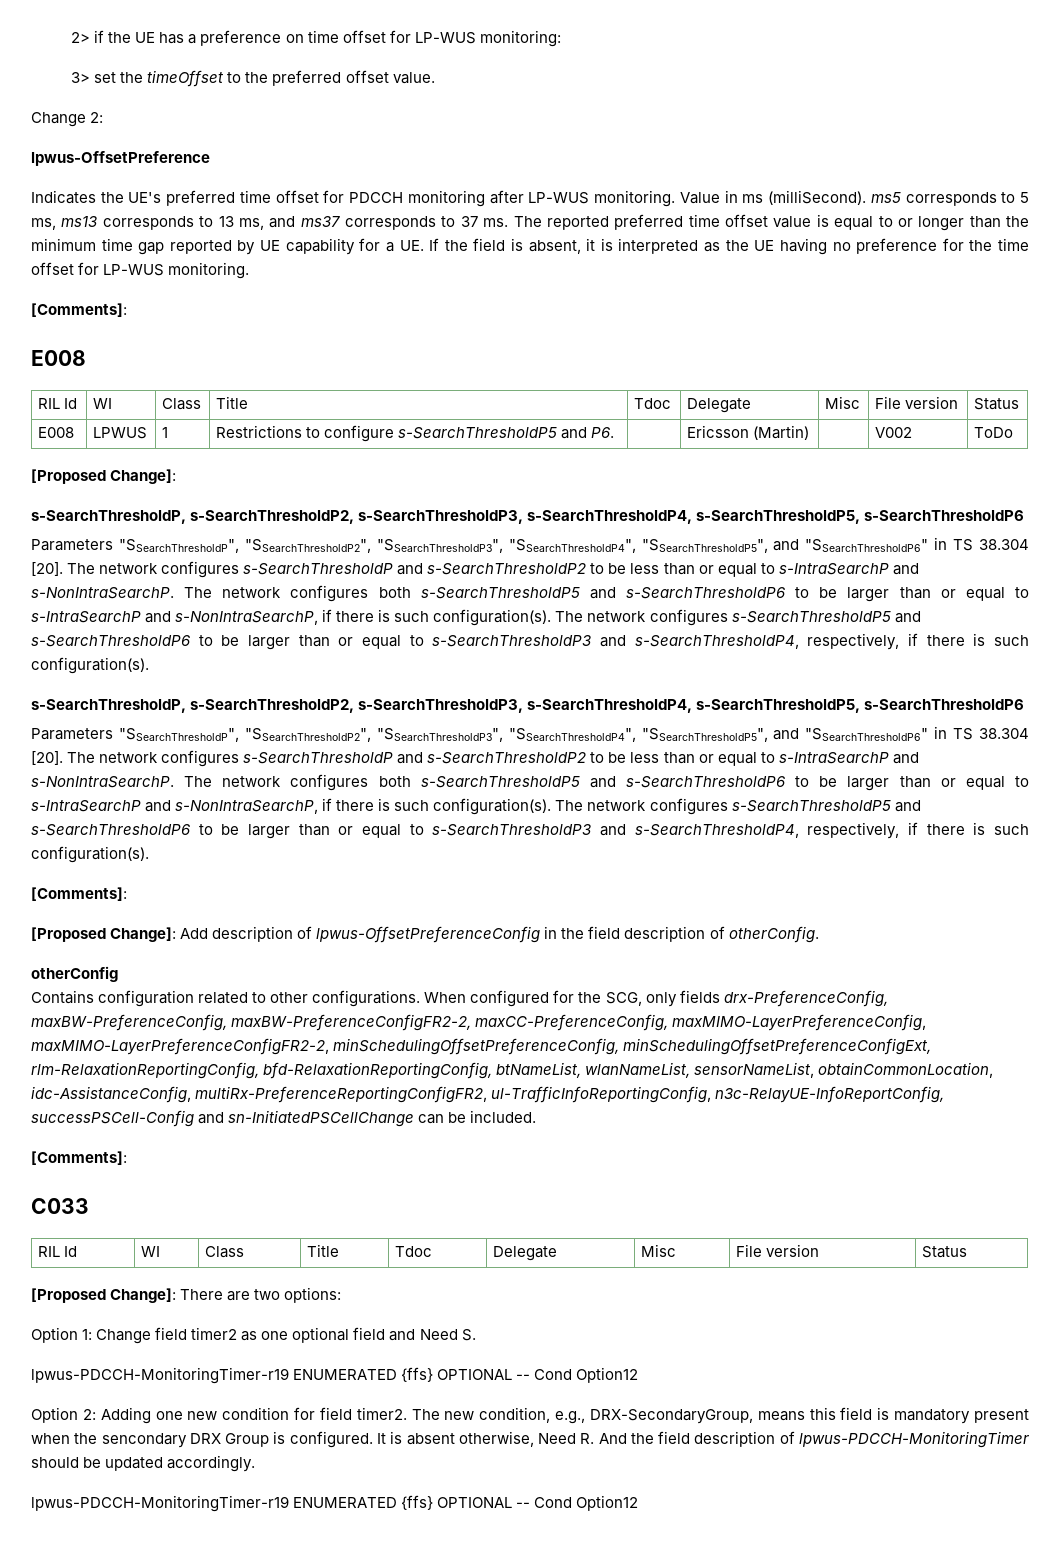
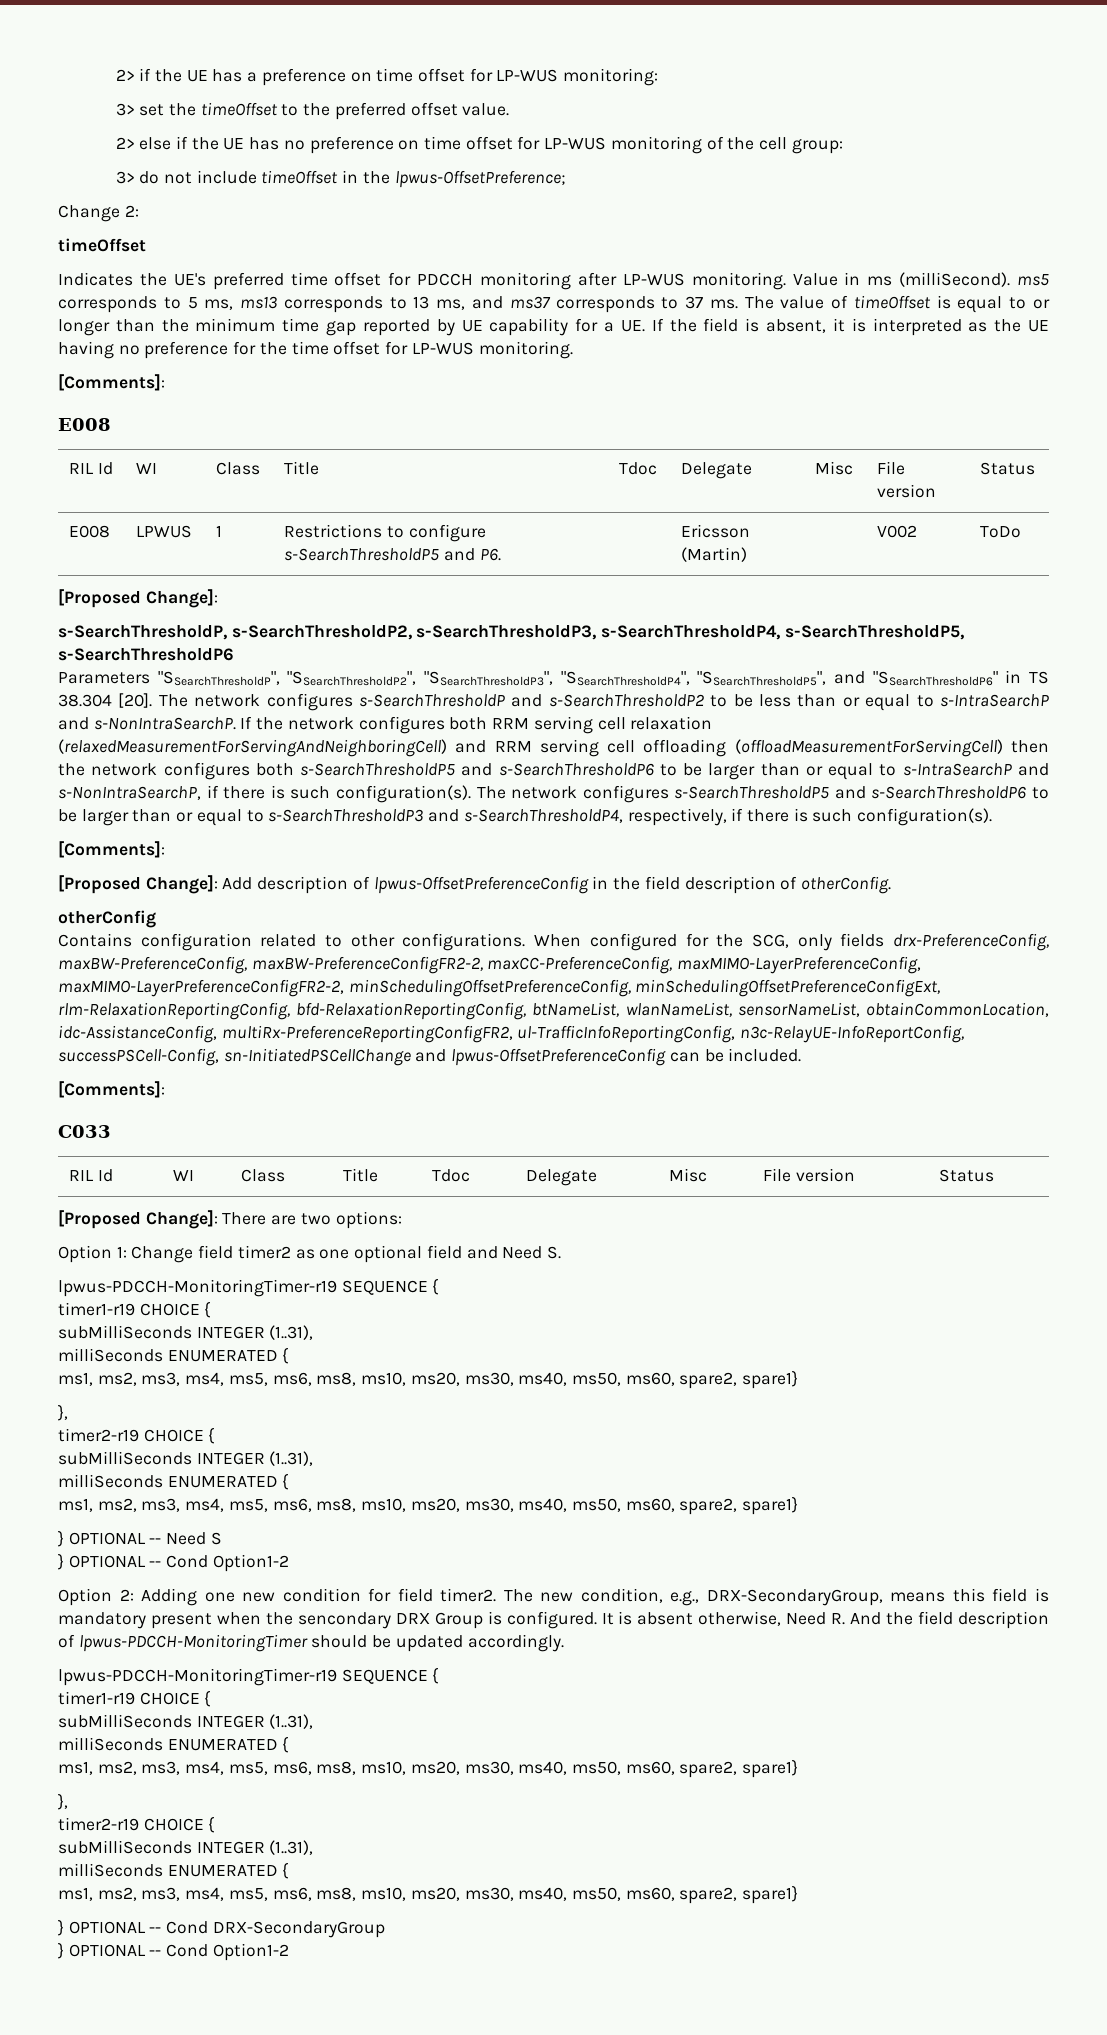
(435, 78) none -> [115,136,843,154] [115,170,566,188] // 2> else if the UE has no preference on time offset for LP-WUS monitoring of the cell group: // 3> do not include timeOffset in the lpwus-OffsetPreference;
[31,151,210,166] lpwus-OffsetPreference -> [58,238,146,252] timeOffset
[546,214,812,230] reported preferred time offset value -> [780,295,931,309] value of timeOffset
[184,585,1029,602] [31,609,921,626] [31,633,1029,650] [31,657,149,674] [31,699,1025,713] [31,726,1029,742] [31,750,919,767] [31,776,213,788] The network configures both s-SearchThresholdP5 and s-SearchThresholdP6 to be larger than or equal to s-IntraSearchP and s-NonIntraSearchP, if there is such configuration(s). The network configures s-SearchThresholdP5 and s-SearchThresholdP6 to be larger than or equal to s-SearchThresholdP3 and s-SearchThresholdP4, respectively, if there is such configuration(s). // s-SearchThresholdP, s-SearchThresholdP2, s-SearchThresholdP3, s-SearchThresholdP4, s-SearchThresholdP5, s-SearchThresholdP6 // Parameters "SSearchThresholdP", "SSearchThresholdP2", "SSearchThresholdP3", "SSearchThresholdP4", "SSearchThresholdP5", and "SSearchThresholdP6" in TS 38.304 [20]. The network configures s-SearchThresholdP and s-SearchThresholdP2 to be less than or equal to s-IntraSearchP and s-NonIntraSearchP. The -> [240,716,713,734] [58,739,1050,757] [58,763,85,776] If the network configures both RRM serving cell relaxation (relaxedMeasurementForServingAndNeighboringCell) and RRM serving cell offloading (offloadMeasurementForServingCell) then the
[31,1110,415,1127] successPSCell-Config and sn-InitiatedPSCellChange -> [58,1048,667,1066] successPSCell-Config, sn-InitiatedPSCellChange and lpwus-OffsetPreferenceConfig
[293,1367,639,1383] ENUMERATED {ffs} OPTIONAL -- Cond Option12 -> [341,1278,439,1295] [58,1301,211,1318] [58,1325,314,1340] [58,1347,289,1364] [58,1370,799,1389] [58,1404,68,1421] [58,1427,215,1444] [58,1451,314,1466] [58,1473,289,1490] [58,1496,799,1515] [58,1530,222,1547] [58,1553,289,1572] SEQUENCE { // timer1-r19 CHOICE { // subMilliSeconds INTEGER (1..31), // milliSeconds ENUMERATED { // ms1, ms2, ms3, ms4, ms5, ms6, ms8, ms10, ms20, ms30, ms40, ms50, ms60, spare2, spare1} // }, // timer2-r19 CHOICE { // subMilliSeconds INTEGER (1..31), // milliSeconds ENUMERATED { // ms1, ms2, ms3, ms4, ms5, ms6, ms8, ms10, ms20, ms30, ms40, ms50, ms60, spare2, spare1} // } OPTIONAL -- Need S // } OPTIONAL -- Cond Option1-2
[293,1495,639,1511] ENUMERATED {ffs} OPTIONAL -- Cond Option12 -> [341,1667,439,1684] [58,1690,211,1707] [58,1714,314,1729] [58,1736,289,1753] [58,1759,799,1778] [58,1793,68,1810] [58,1816,215,1833] [58,1840,314,1855] [58,1862,289,1879] [58,1885,799,1904] [58,1919,385,1938] [58,1942,289,1961] SEQUENCE { // timer1-r19 CHOICE { // subMilliSeconds INTEGER (1..31), // milliSeconds ENUMERATED { // ms1, ms2, ms3, ms4, ms5, ms6, ms8, ms10, ms20, ms30, ms40, ms50, ms60, spare2, spare1} // }, // timer2-r19 CHOICE { // subMilliSeconds INTEGER (1..31), // milliSeconds ENUMERATED { // ms1, ms2, ms3, ms4, ms5, ms6, ms8, ms10, ms20, ms30, ms40, ms50, ms60, spare2, spare1} // } OPTIONAL -- Cond DRX-SecondaryGroup // } OPTIONAL -- Cond Option1-2

